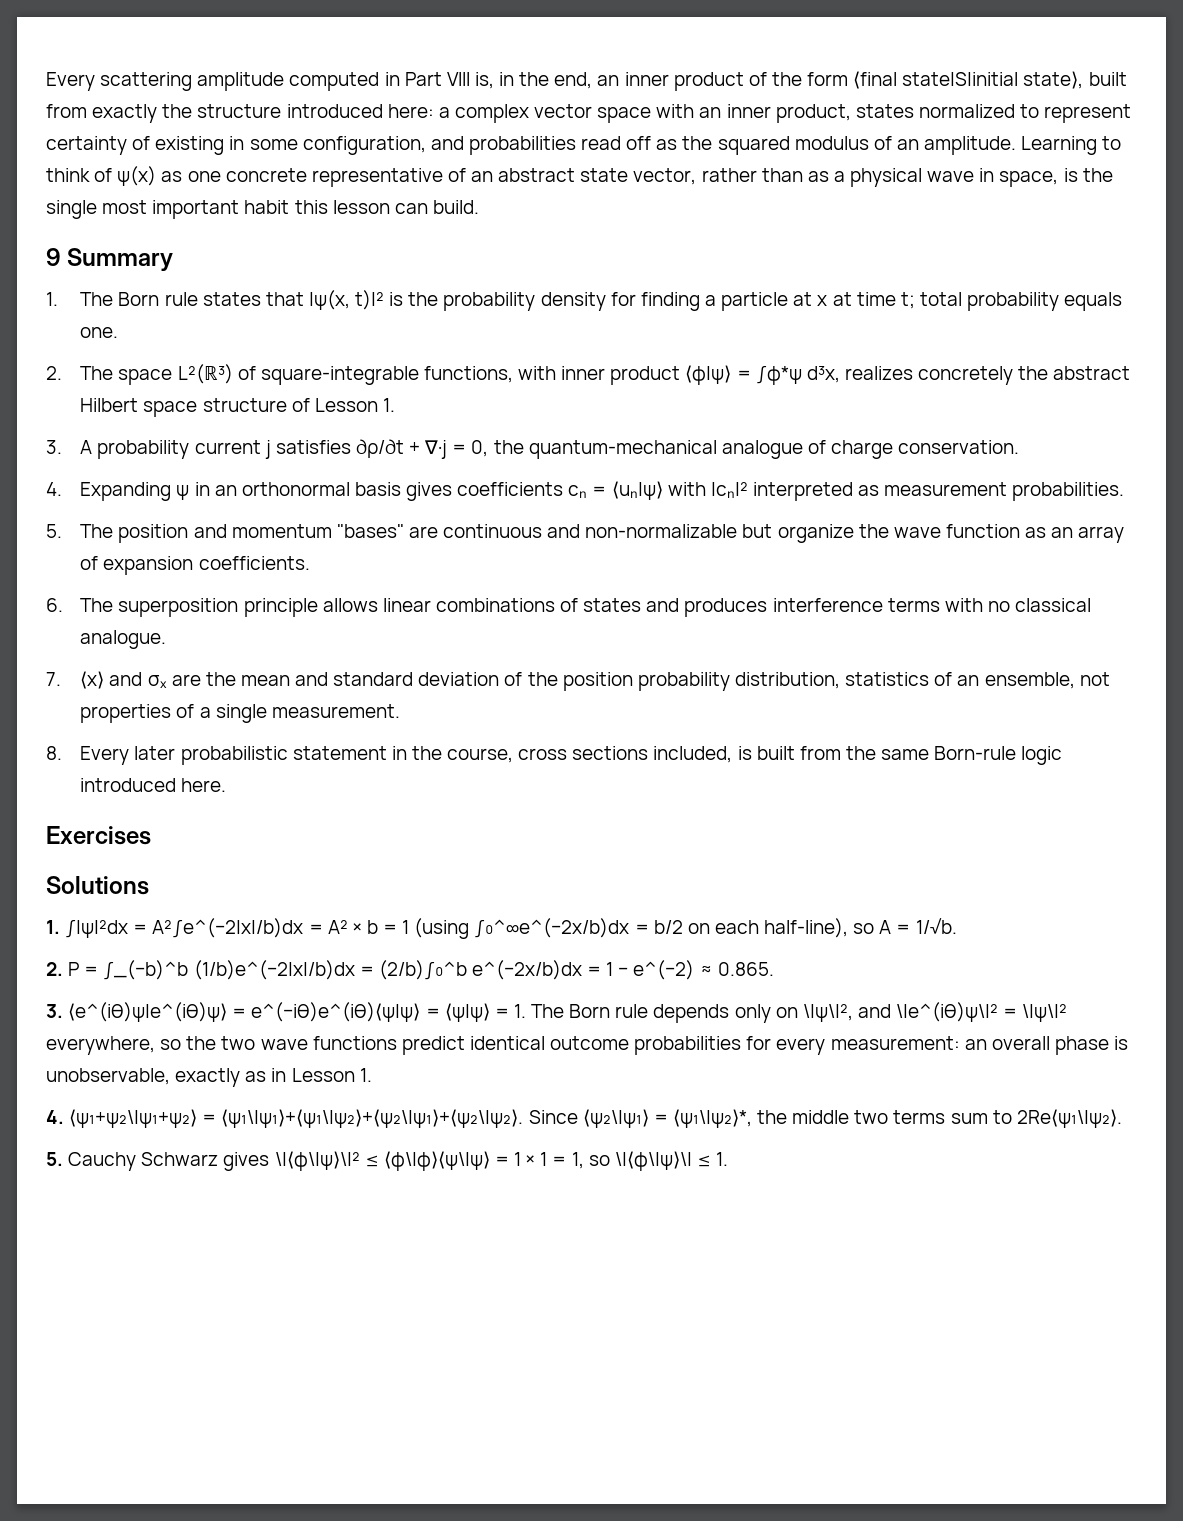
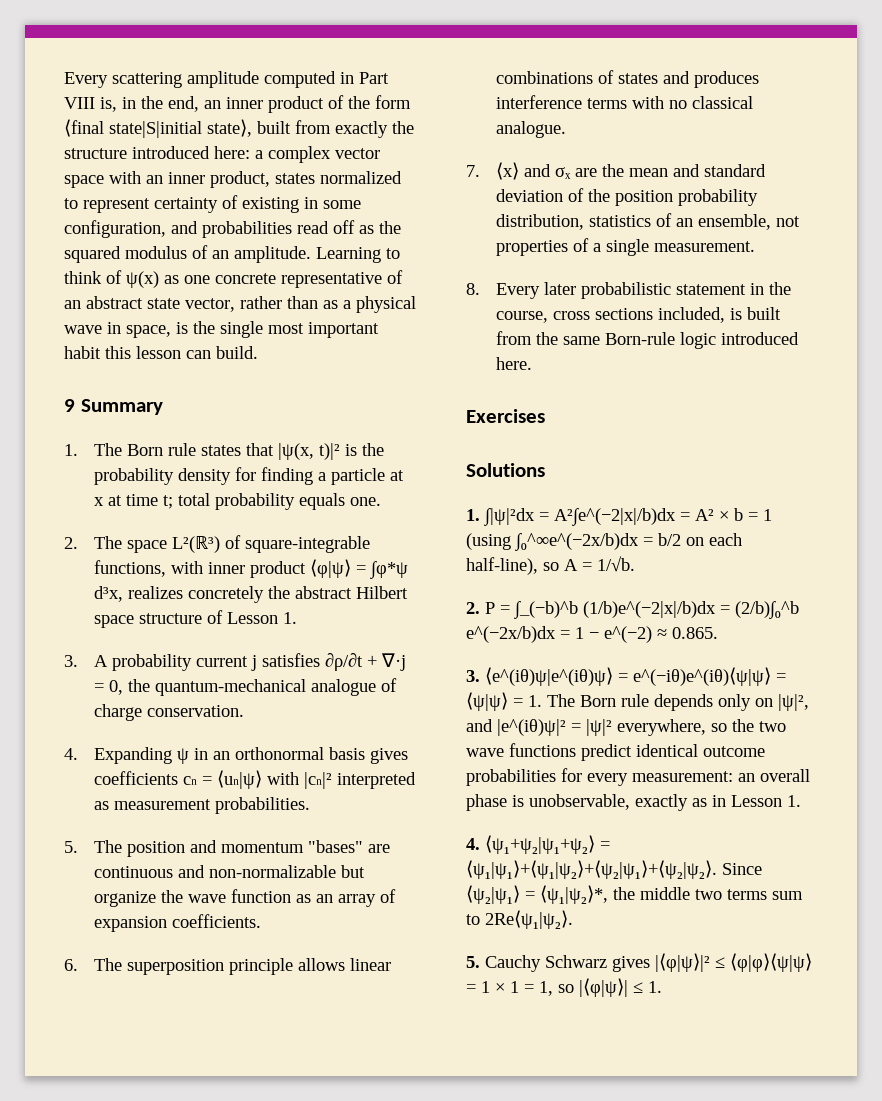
[802,1002,1068,1022] \|ψ\|², and \|e^(iθ)ψ\|² = \|ψ\|² -> [778,694,809,711] [466,719,612,736] |ψ|², and |e^(iθ)ψ|² = |ψ|²
[69,1109,752,1128] ⟨ψ₁+ψ₂\|ψ₁+ψ₂⟩ = ⟨ψ₁\|ψ₁⟩+⟨ψ₁\|ψ₂⟩+⟨ψ₂\|ψ₁⟩+⟨ψ₂\|ψ₂⟩. Since ⟨ψ₂\|ψ₁⟩ = ⟨ψ₁\|ψ₂⟩*, -> [485,835,610,854] [466,860,762,879] [466,885,608,904] ⟨ψ₁+ψ₂|ψ₁+ψ₂⟩ = ⟨ψ₁|ψ₁⟩+⟨ψ₁|ψ₂⟩+⟨ψ₂|ψ₁⟩+⟨ψ₂|ψ₂⟩. Since ⟨ψ₂|ψ₁⟩ = ⟨ψ₁|ψ₂⟩*,
[1016,1109,1122,1128] 2Re⟨ψ₁\|ψ₂⟩. -> [485,910,573,929] 2Re⟨ψ₁|ψ₂⟩.
[274,1151,490,1171] \|⟨φ\|ψ⟩\|² ≤ ⟨φ\|φ⟩⟨ψ\|ψ⟩ -> [655,953,812,972] |⟨φ|ψ⟩|² ≤ ⟨φ|φ⟩⟨ψ|ψ⟩
[614,1151,692,1171] \|⟨φ\|ψ⟩\| -> [579,978,628,997] |⟨φ|ψ⟩|

